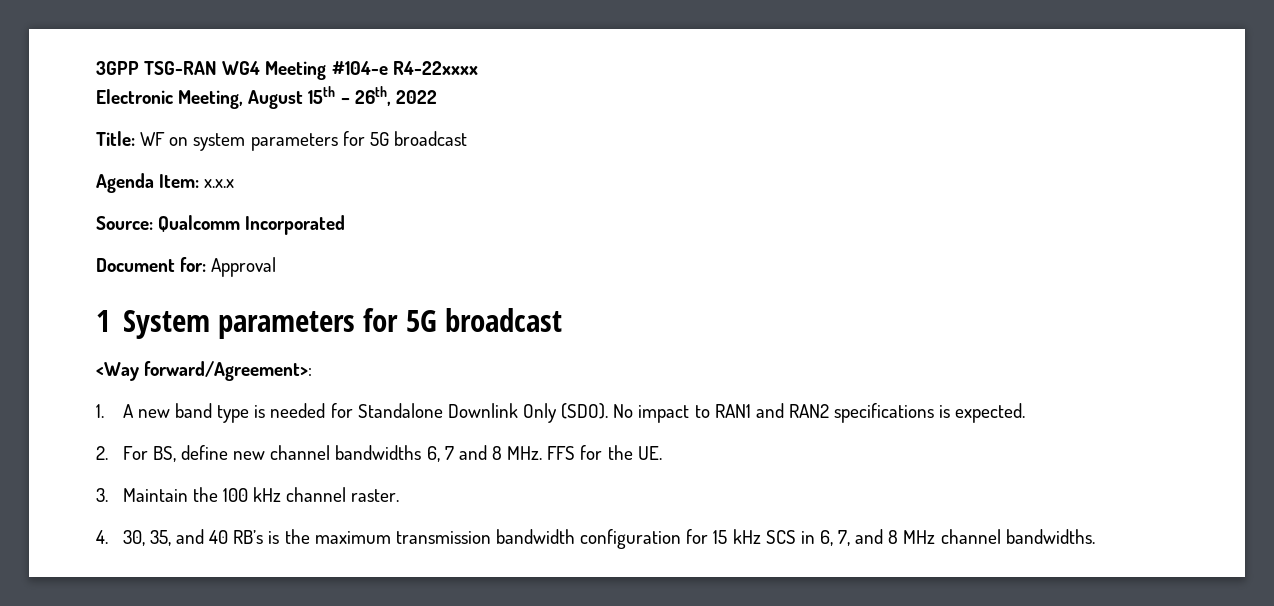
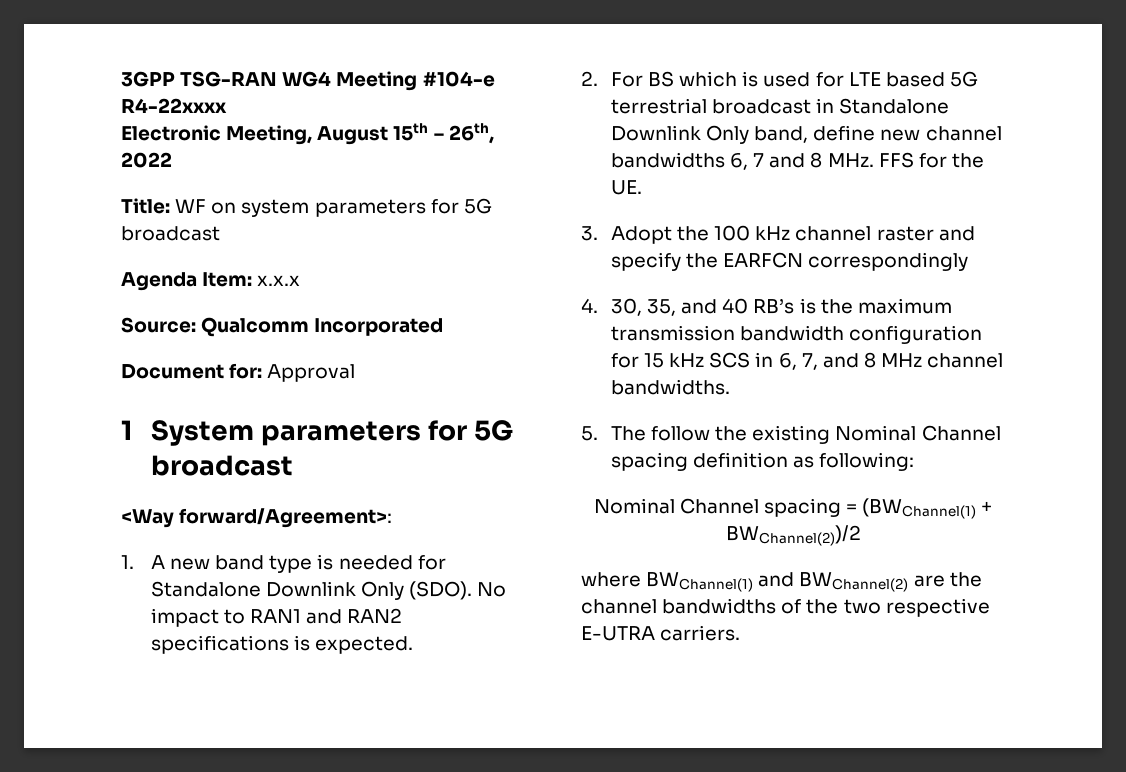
[152,446,176,462] BS, -> [648,71,978,87] [610,98,950,114] [610,125,809,144] BS which is used for LTE based 5G terrestrial broadcast in Standalone Downlink Only band,
[122,488,188,502] Maintain -> [610,226,672,244] Adopt
[351,489,400,502] raster. -> [876,226,975,241] [610,252,969,271] raster and specify the EARFCN correspondingly
(1095, 536) none -> [581,425,1001,444] [610,452,915,471] [593,498,993,519] [725,525,861,546] [581,572,982,592] [581,598,990,617] [581,625,741,641] // 5. The follow the existing Nominal Channel spacing definition as following: // Nominal Channel spacing = (BWChannel(1) + BWChannel(2))/2 // where BWChannel(1) and BWChannel(2) are the channel bandwidths of the two respective E-UTRA carriers.

